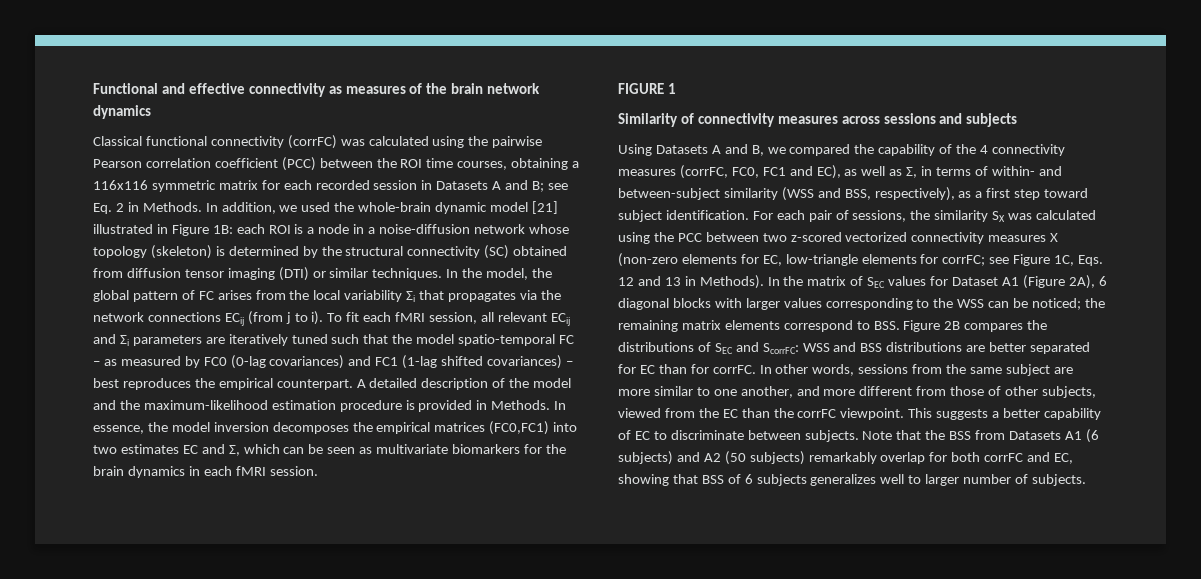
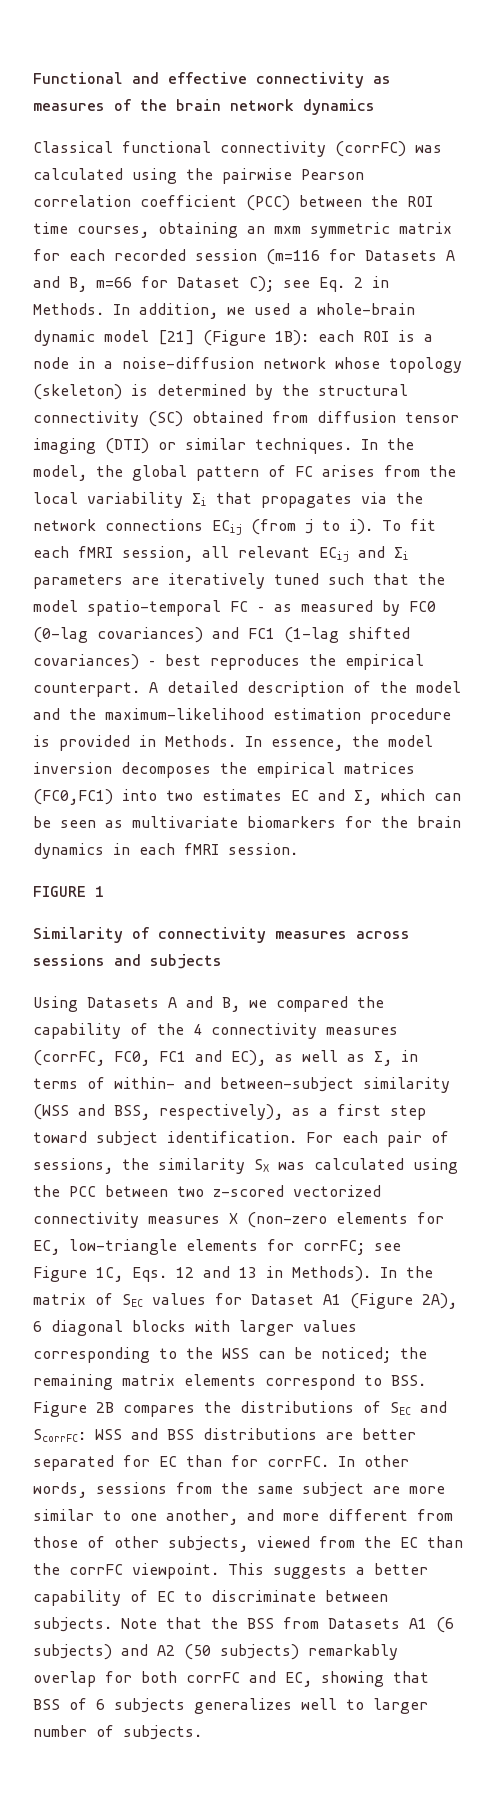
[572,161,580,168] [93,180,148,190] a 116x116 -> [247,226,301,234] an mxm
[421,180,545,192] in Datasets A and B; -> [266,249,455,265] [33,276,274,292] (m=116 for Datasets A and B, m=66 for Dataset C);
[334,202,355,212] the -> [299,307,308,315] a
[93,224,233,236] illustrated in Figure 1B: -> [203,330,309,346] (Figure 1B):

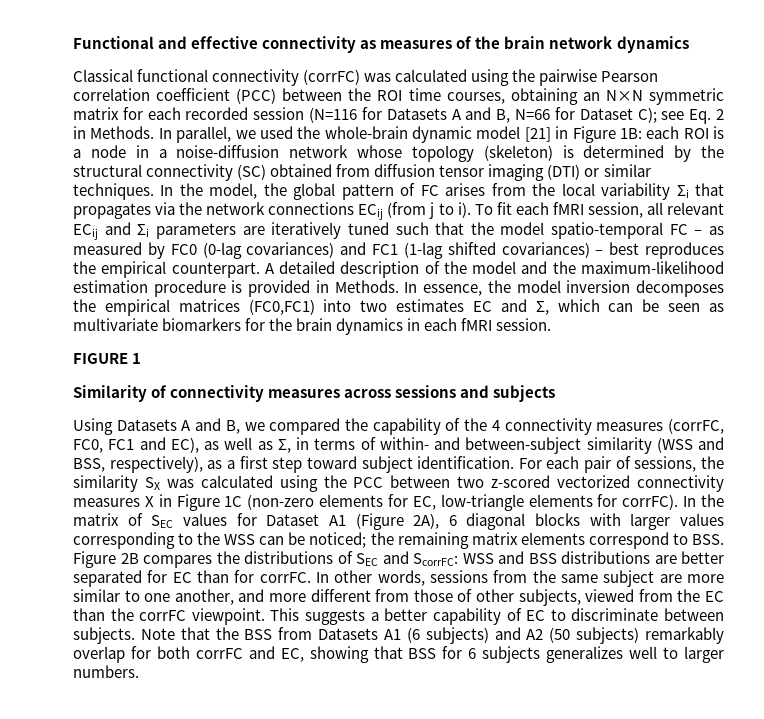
[274,226,301,234] mxm -> [605,90,643,101] N×N
[266,249,320,265] (m=116 -> [309,107,358,123] (N=116
[96,277,132,288] m=66 -> [515,109,551,120] N=66
[139,303,218,319] addition, -> [176,126,232,143] parallel,
[299,307,308,315] a -> [297,126,321,139] the
[203,330,309,346] (Figure 1B): -> [555,126,642,143] in Figure 1B:
(238, 1218) none -> [158,494,243,511] in Figure 1C
[303,1240,401,1255] [33,1266,371,1282] corrFC; see Figure 1C, Eqs. 12 and 13 in Methods). -> [622,494,679,510] corrFC).
[69,1698,87,1710] of -> [442,646,463,659] for
[33,1725,202,1740] number of subjects. -> [73,665,139,678] numbers.

